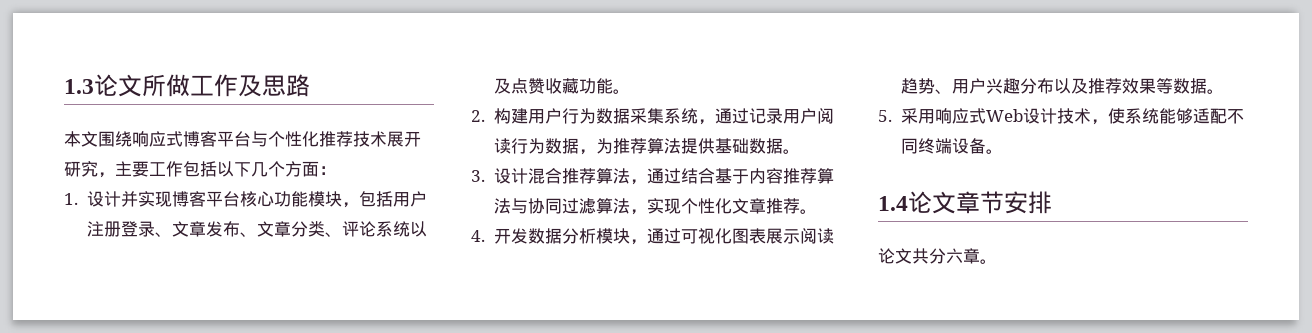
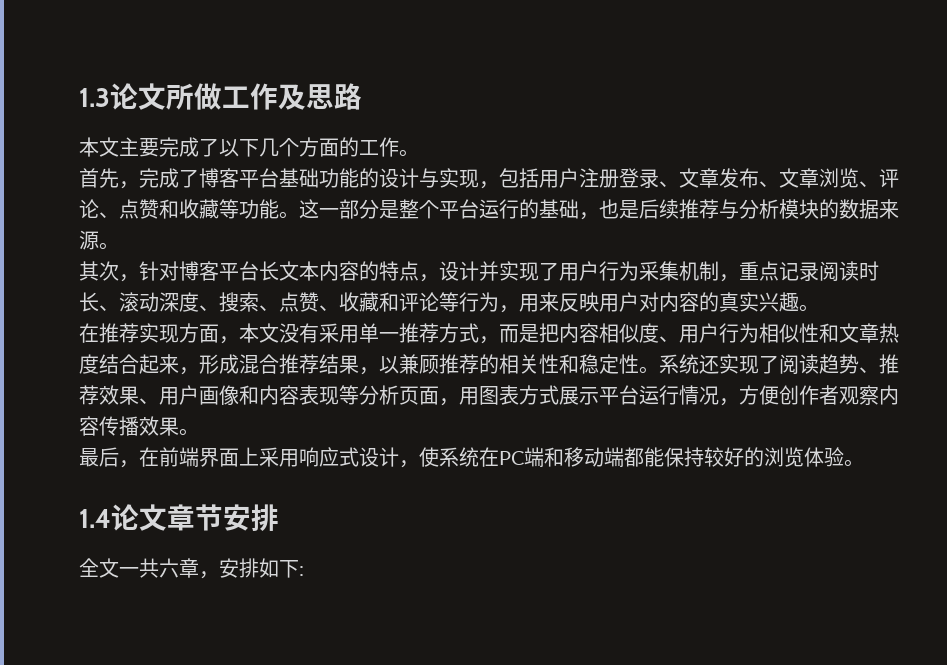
[98,131,421,147] [64,161,336,178] [64,191,342,207] 围绕响应式博客平台与个性化推荐技术展开研究，主要工作包括以下几个方面： // 1.设计并实现博客平台核心功能模块 -> [119,137,419,157] [79,168,479,189] 主要完成了以下几个方面的工作。 // 首先，完成了博客平台基础功能的设计与实现
[290,221,427,237] [493,78,630,94] [471,108,834,125] [493,138,800,155] [471,168,834,185] [493,198,817,215] [471,228,834,245] [900,78,1224,94] [878,108,1244,125] [900,138,986,154] 分类、评论系统以及点赞收藏功能。 // 2.构建用户行为数据采集系统，通过记录用户阅读行为数据，为推荐算法提供基础数据。 // 3.设计混合推荐算法，通过结合基于内容推荐算法与协同过滤算法，实现个性化文章推荐。 // 4.开发数据分析模块，通过可视化图表展示阅读趋势、用户兴趣分布以及推荐效果等数据。 // 5.采用响应式Web设计技术，使系统能够适配不同终端设备 -> [819,168,899,188] [79,199,899,220] [79,230,119,250] [79,261,879,282] [79,292,819,313] [79,323,899,344] [79,354,899,375] [79,385,899,406] [79,416,199,436] [79,447,844,468] 浏览、评论、点赞和收藏等功能。这一部分是整个平台运行的基础，也是后续推荐与分析模块的数据来源。 // 其次，针对博客平台长文本内容的特点，设计并实现了用户行为采集机制，重点记录阅读时长、滚动深度、搜索、点赞、收藏和评论等行为，用来反映用户对内容的真实兴趣。 // 在推荐实现方面，本文没有采用单一推荐方式，而是把内容相似度、用户行为相似性和文章热度结合起来，形成混合推荐结果，以兼顾推荐的相关性和稳定性。系统还实现了阅读趋势、推荐效果、用户画像和内容表现等分析页面，用图表方式展示平台运行情况，方便创作者观察内容传播效果。 // 最后，在前端界面上采用响应式设计，使系统在PC端和移动端都能保持较好的浏览体验
[878,248,997,264] 论文共分六章。 -> [79,558,304,579] 全文一共六章，安排如下:

